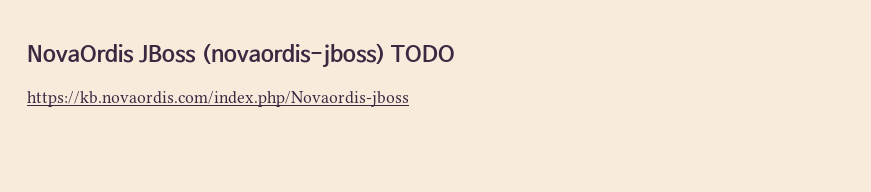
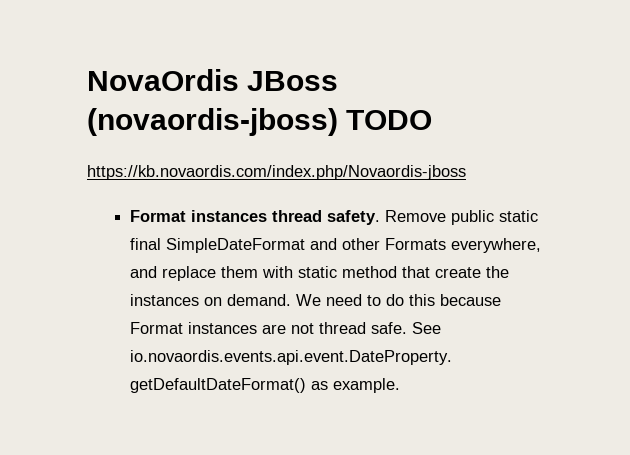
(409, 99) none -> [129,210,538,225] [129,238,541,253] [129,266,509,281] [129,294,501,306] [129,322,441,334] [129,350,452,365] [129,378,400,393] // Format instances thread safety. Remove public static final SimpleDateFormat and other Formats everywhere, and replace them with static method that create the instances on demand. We need to do this because Format instances are not thread safe. See io.novaordis.events.api.event.DateProperty. getDefaultDateFormat() as example.

